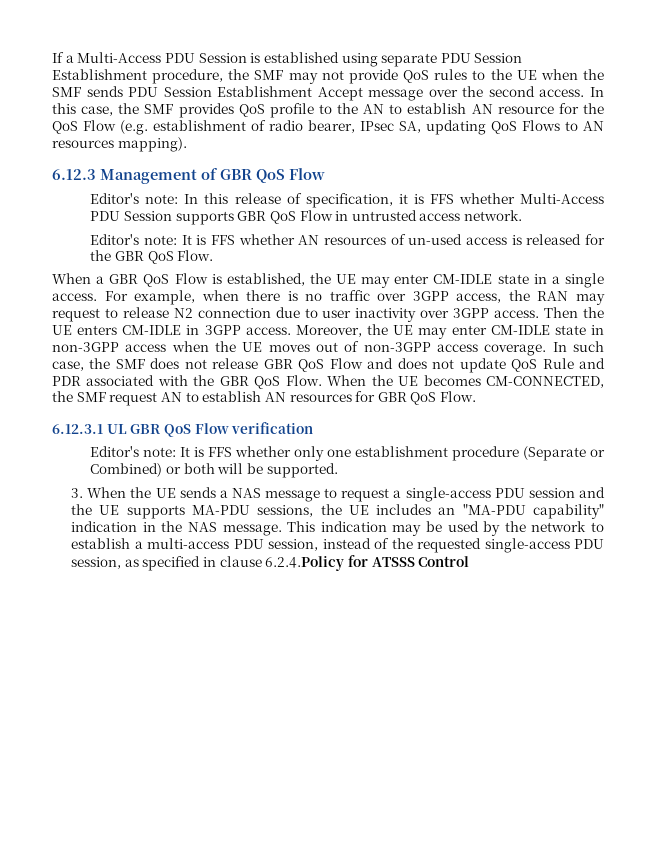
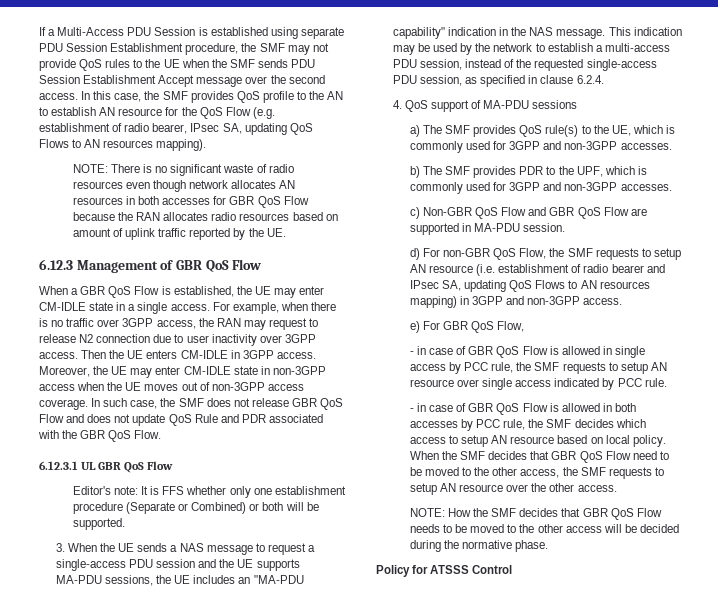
(187, 144) none -> [72,164,294,176] [72,180,296,192] [72,196,309,208] [72,212,338,221] [72,228,286,240] // NOTE: There is no significant waste of radio resources even though network allocates AN resources in both accesses for GBR QoS Flow because the RAN allocates radio resources based on amount of uplink traffic reported by the UE.
[90,193,604,208] [90,210,523,225] [90,234,605,245] [90,250,214,264] // Editor's note: In this release of specification, it is FFS whether Multi-Access PDU Session supports GBR QoS Flow in untrusted access network. // Editor's note: It is FFS whether AN resources of un-used access is released for the GBR QoS Flow. -> (262, 264) none
[327,375,604,388] [52,391,477,406] When the UE becomes CM-CONNECTED, the SMF request AN to establish AN resources for GBR QoS Flow. -> (162, 434) none
[231,422,314,434] verification -> (174, 465) none
[265,556,345,571] 6.2.4.Policy -> [576,75,604,84] [392,100,578,112] [409,125,675,137] [409,141,672,153] [409,166,647,178] [409,182,672,194] [409,207,647,219] [409,223,566,235] [409,248,681,260] [409,264,665,276] [409,280,650,292] [409,296,623,308] [409,321,525,333] [409,346,645,358] [409,362,667,374] [409,378,667,390] [409,403,636,415] [409,419,646,431] [409,435,666,447] [409,451,669,463] [409,467,664,479] [409,483,617,495] [409,508,662,520] [409,524,679,533] [409,540,549,552] [376,565,410,577] 6.2.4. // 4. QoS support of MA-PDU sessions // a) The SMF provides QoS rule(s) to the UE, which is commonly used for 3GPP and non-3GPP accesses. // b) The SMF provides PDR to the UPF, which is commonly used for 3GPP and non-3GPP accesses. // c) Non-GBR QoS Flow and GBR QoS Flow are supported in MA-PDU session. // d) For non-GBR QoS Flow, the SMF requests to setup AN resource (i.e. establishment of radio bearer and IPsec SA, updating QoS Flows to AN resources mapping) in 3GPP and non-3GPP access. // e) For GBR QoS Flow, // - in case of GBR QoS Flow is allowed in single access by PCC rule, the SMF requests to setup AN resource over single access indicated by PCC rule. // - in case of GBR QoS Flow is allowed in both accesses by PCC rule, the SMF decides which access to setup AN resource based on local policy. When the SMF decides that GBR QoS Flow need to be moved to the other access, the SMF requests to setup AN resource over the other access. // NOTE: How the SMF decides that GBR QoS Flow needs to be moved to the other access will be decided during the normative phase. // Policy

